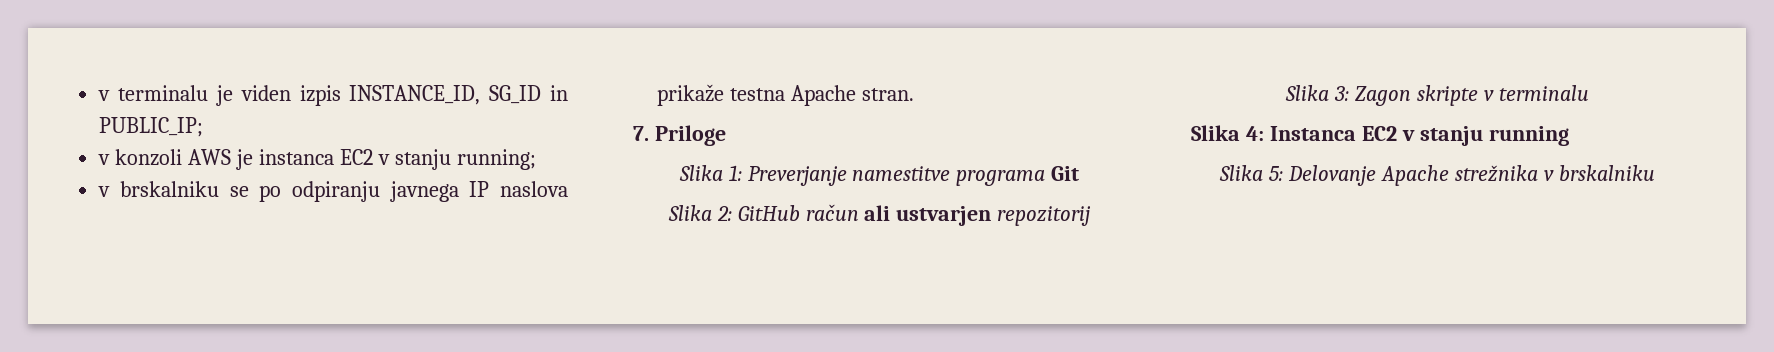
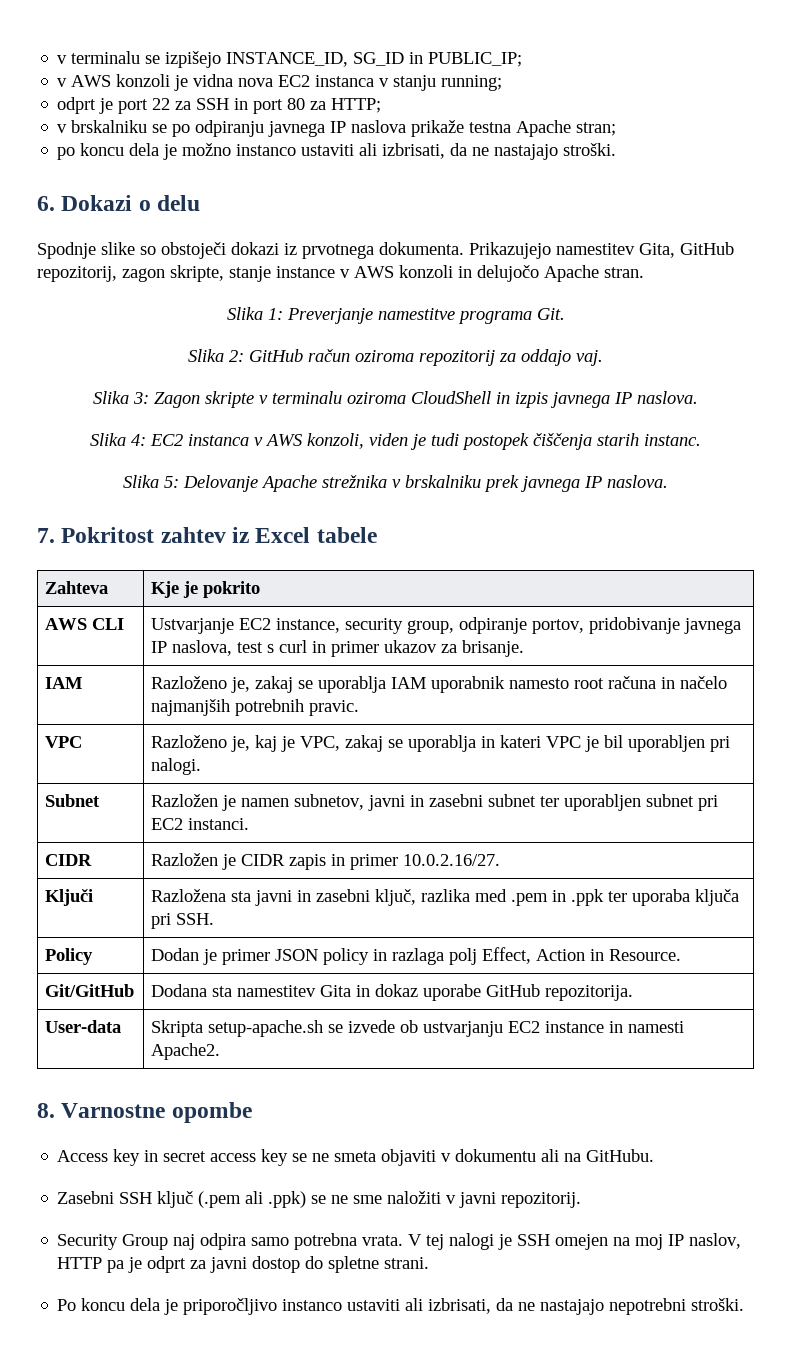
[98,85,341,106] v terminalu je viden izpis -> [57,51,222,68] v terminalu se izpišejo
[115,149,536,170] konzoli AWS je instanca EC2 v stanju running; -> [71,74,503,91] [57,97,382,114] AWS konzoli je vidna nova EC2 instanca v stanju running; // odprt je port 22 za SSH in port 80 za HTTP;
(857, 95) none -> [576,122,617,136] [57,143,617,160] [37,195,201,211] [37,242,734,259] [37,265,599,282] stran; // po koncu dela je možno instanco ustaviti ali izbrisati, da ne nastajajo stroški. // 6. Dokazi o delu // Spodnje slike so obstoječi dokazi iz prvotnega dokumenta. Prikazujejo namestitev Gita, GitHub repozitorij, zagon skripte, stanje instance v AWS konzoli in delujočo Apache
[633,125,726,146] // 7. Priloge -> (644, 272) none
[1051,166,1080,181] Git -> [536,308,565,320] Git.
[864,205,992,226] ali ustvarjen -> [355,350,414,362] oziroma
(1092, 216) none -> [499,349,603,366] za oddajo vaj.
[1191,125,1569,146] // Slika 4: Instanca EC2 v stanju running -> [347,391,698,408] [90,433,701,450] oziroma CloudShell in izpis javnega IP naslova. // Slika 4: EC2 instanca v AWS konzoli, viden je tudi postopek čiščenja starih instanc.
(1655, 173) none -> [484,475,668,492] [37,527,377,543] [45,581,109,594] [151,581,261,598] [45,618,125,630] [151,617,742,634] [151,640,525,657] [45,677,83,689] [151,676,728,693] [151,699,360,716] [45,736,83,748] [151,735,731,752] [151,758,202,775] [45,794,101,807] [151,794,719,811] [151,818,250,830] [45,854,93,866] [151,853,501,870] [45,889,94,906] [151,889,740,906] [151,913,215,929] [45,948,94,965] [151,947,682,965] [45,984,135,997] [151,984,634,1001] [45,1020,122,1033] [151,1020,685,1037] [151,1043,221,1060] [37,1102,252,1123] [57,1149,655,1166] [57,1191,582,1208] [57,1233,742,1250] [57,1256,430,1273] [57,1298,745,1315] prek javnega IP naslova. // 7. Pokritost zahtev iz Excel tabele // Zahteva | Kje je pokrito // AWS CLI | Ustvarjanje EC2 instance, security group, odpiranje portov, pridobivanje javnega IP naslova, test s curl in primer ukazov za brisanje. // IAM | Razloženo je, zakaj se uporablja IAM uporabnik namesto root računa in načelo najmanjših potrebnih pravic. // VPC | Razloženo je, kaj je VPC, zakaj se uporablja in kateri VPC je bil uporabljen pri nalogi. // Subnet | Razložen je namen subnetov, javni in zasebni subnet ter uporabljen subnet pri EC2 instanci. // CIDR | Razložen je CIDR zapis in primer 10.0.2.16/27. // Ključi | Razložena sta javni in zasebni ključ, razlika med .pem in .ppk ter uporaba ključa pri SSH. // Policy | Dodan je primer JSON policy in razlaga polj Effect, Action in Resource. // Git/GitHub | Dodana sta namestitev Gita in dokaz uporabe GitHub repozitorija. // User-data | Skripta setup-apache.sh se izvede ob ustvarjanju EC2 instance in namesti Apache2. // 8. Varnostne opombe // Access key in secret access key se ne smeta objaviti v dokumentu ali na GitHubu. // Zasebni SSH ključ (.pem ali .ppk) se ne sme naložiti v javni repozitorij. // Security Group naj odpira samo potrebna vrata. V tej nalogi je SSH omejen na moj IP naslov, HTTP pa je odprt za javni dostop do spletne strani. // Po koncu dela je priporočljivo instanco ustaviti ali izbrisati, da ne nastajajo nepotrebni stroški.

